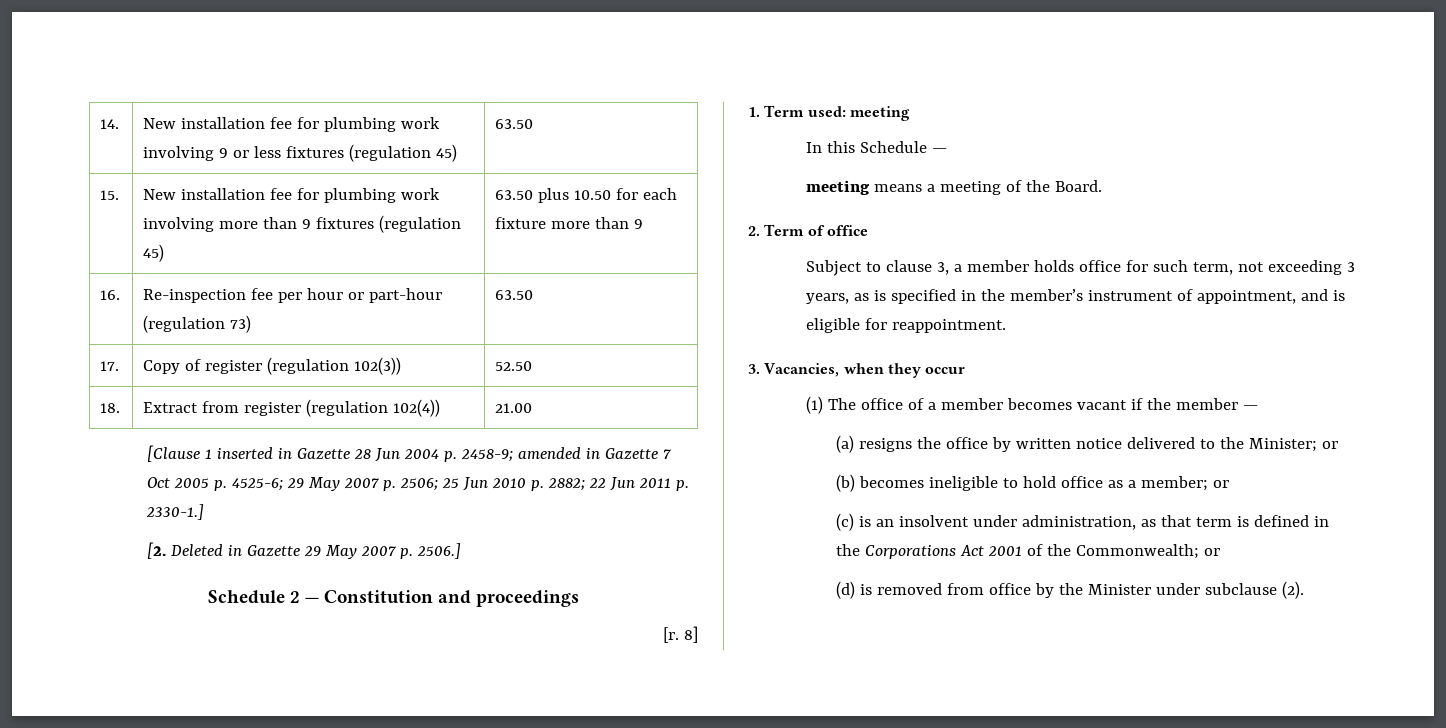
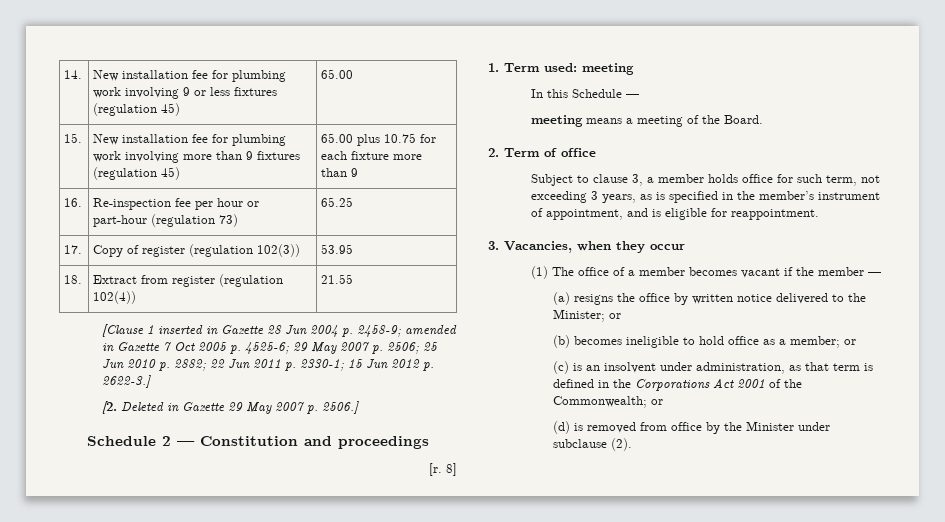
[495,119,534,129] 63.50 -> [321,69,354,79] 65.00
[495,188,612,203] 63.50 plus 10.50 -> [321,133,417,146] 65.00 plus 10.75
[495,290,534,300] 63.50 -> [321,197,354,207] 65.25
[495,361,533,371] 52.50 -> [321,244,354,254] 53.95
[495,403,533,413] 21.00 -> [321,274,354,284] 21.55
[146,504,205,520] 2330-1.] -> [300,359,435,371] [102,375,152,388] 2330-1; 15 Jun 2012 p. 2622-3.]

